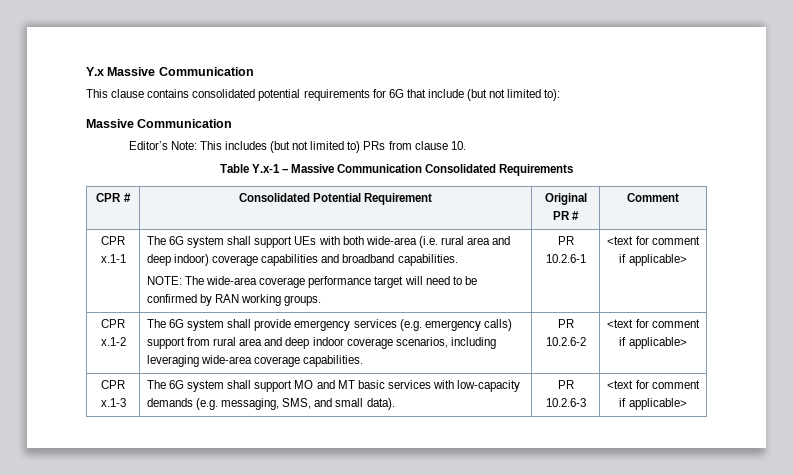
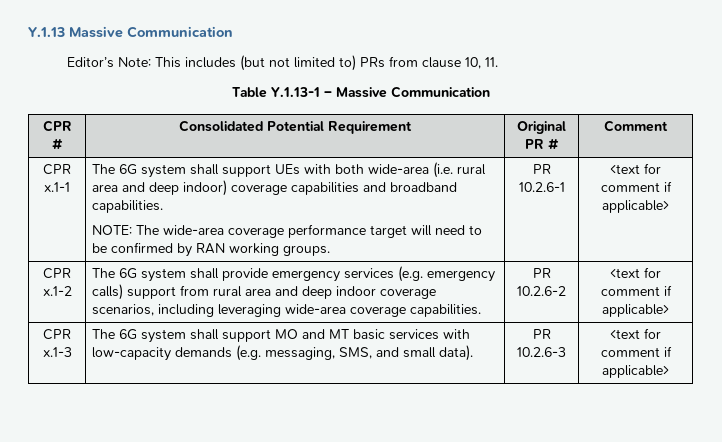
[86,67,254,76] [86,89,561,101] Y.x Massive Communication // This clause contains consolidated potential requirements for 6G that include (but not limited to): // -> [28,27,65,37] Y.1.13
[450,141,466,150] 10. -> [465,57,499,69] 10, 11.
[251,164,280,173] Y.x-1 -> [271,87,320,97] Y.1.13-1
[425,164,574,176] Consolidated Requirements -> (490, 92) none

